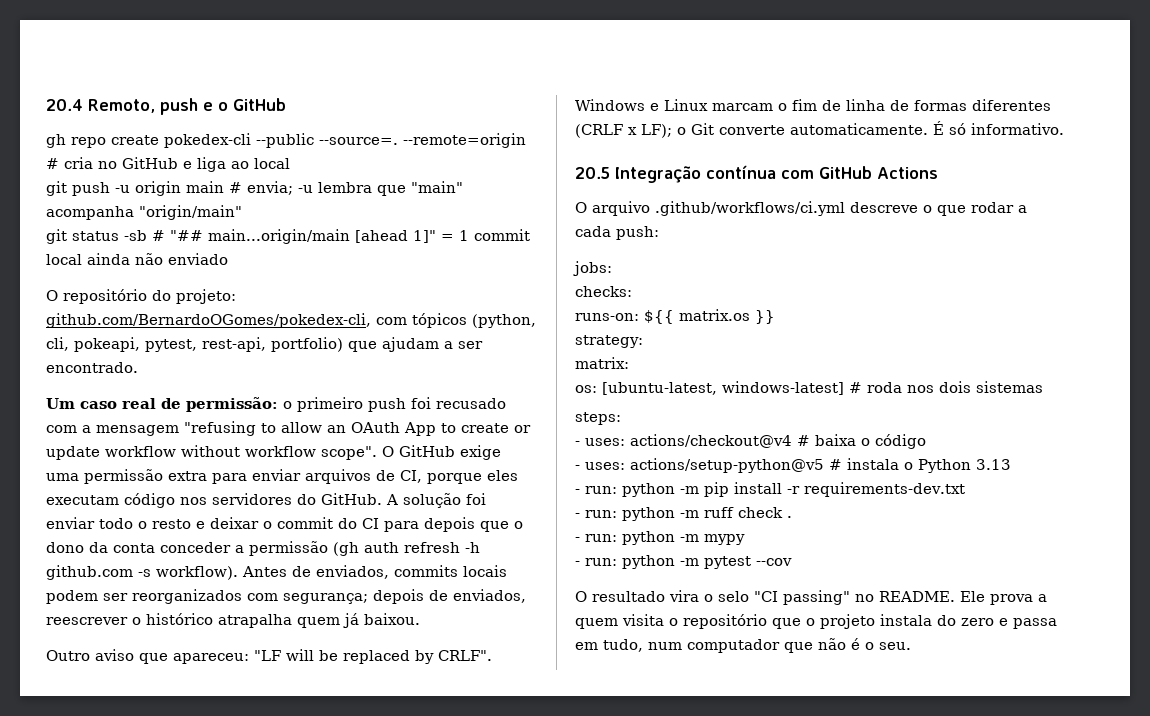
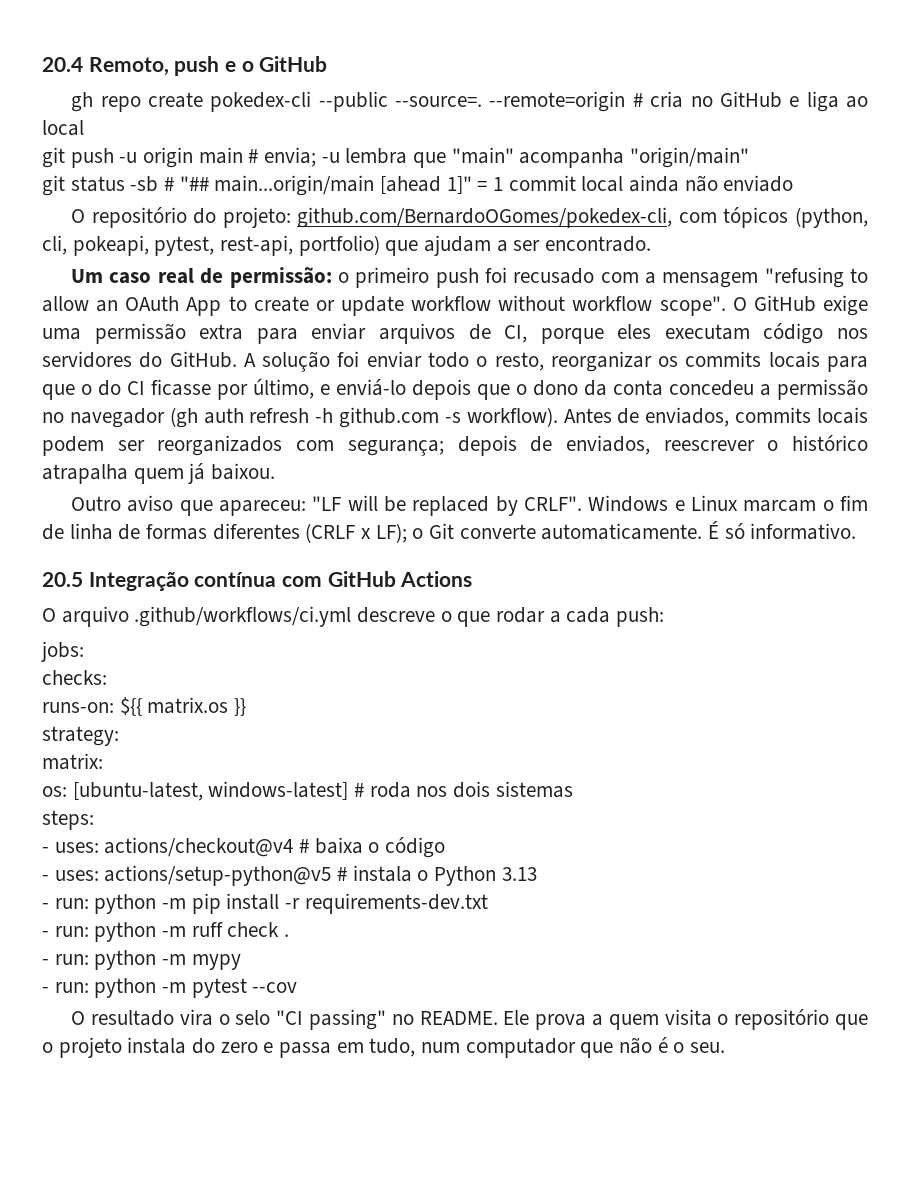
[152,517,419,532] resto e deixar o commit do CI para -> [494,351,869,372] [42,378,406,400] resto, reorganizar os commits locais para que o do CI ficasse por último, e enviá-lo
[160,542,231,553] conceder -> [669,380,754,396] concedeu
(328, 548) none -> [42,408,165,428] no navegador

